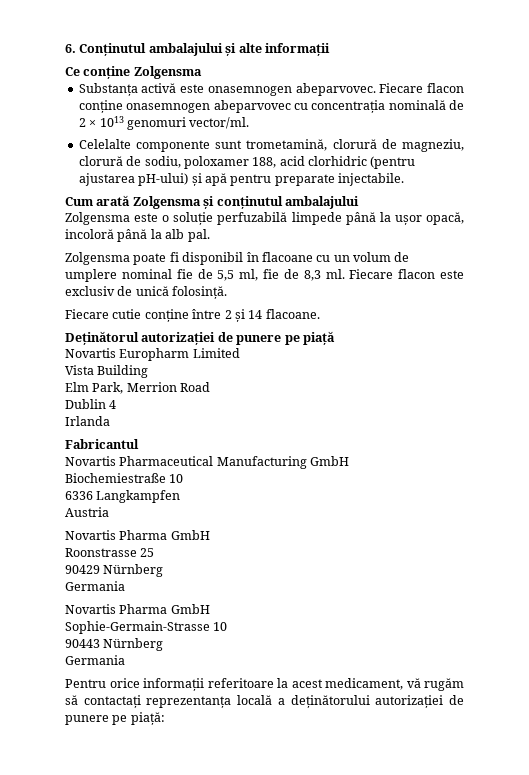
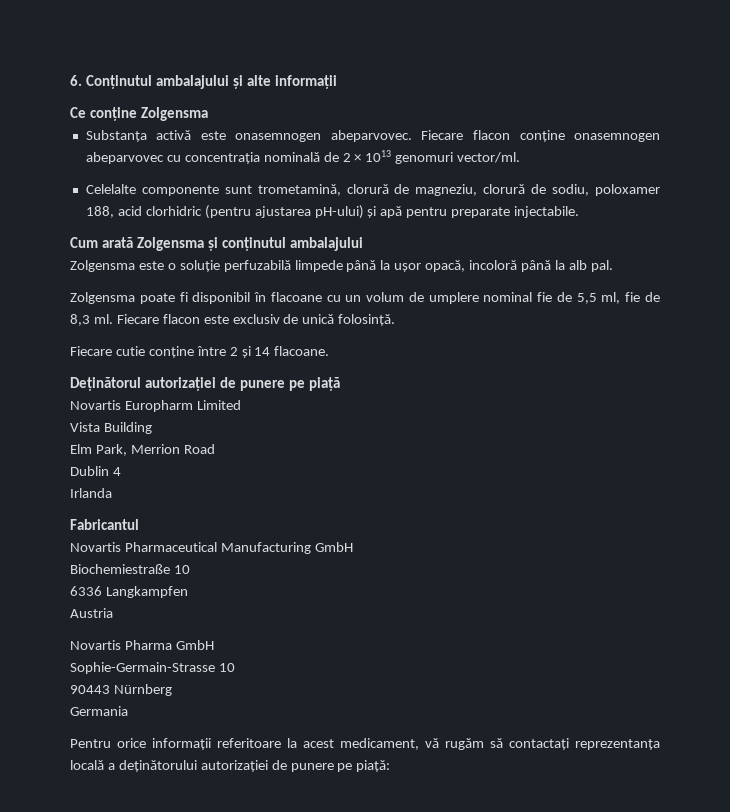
[65,548,155,557] [65,564,164,577] [65,581,125,591] [65,604,210,614] // Roonstrasse 25 // 90429 Nürnberg // Germania // Novartis Pharma GmbH -> (214, 645) none

